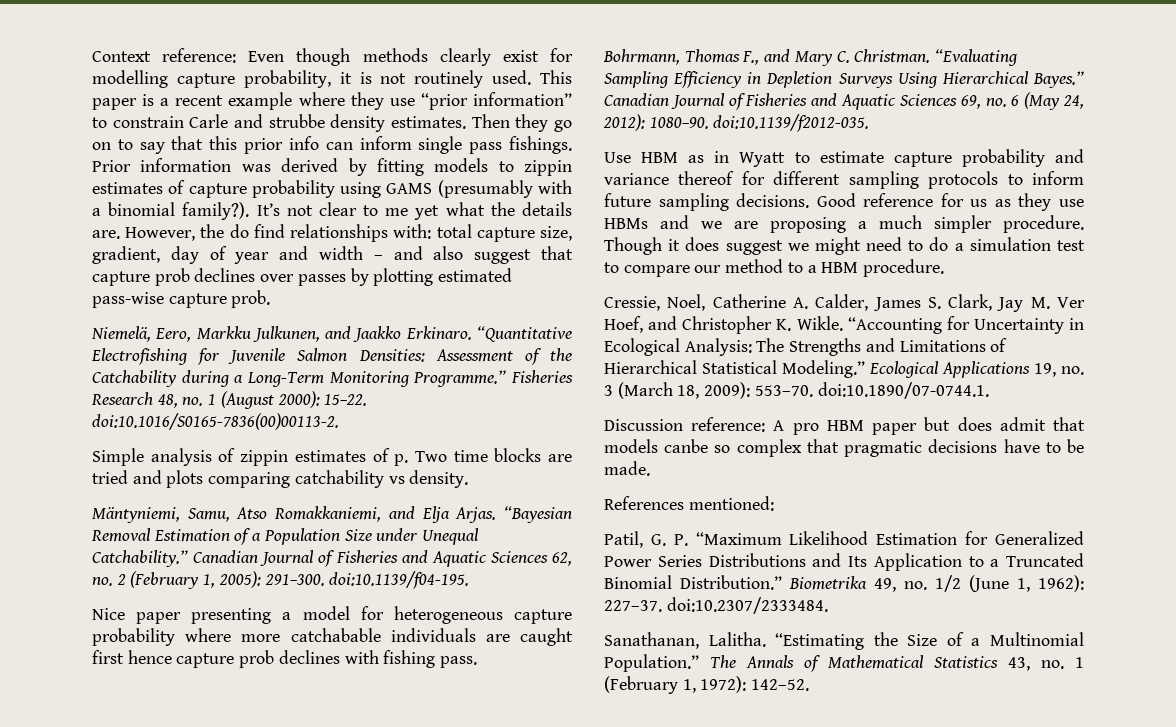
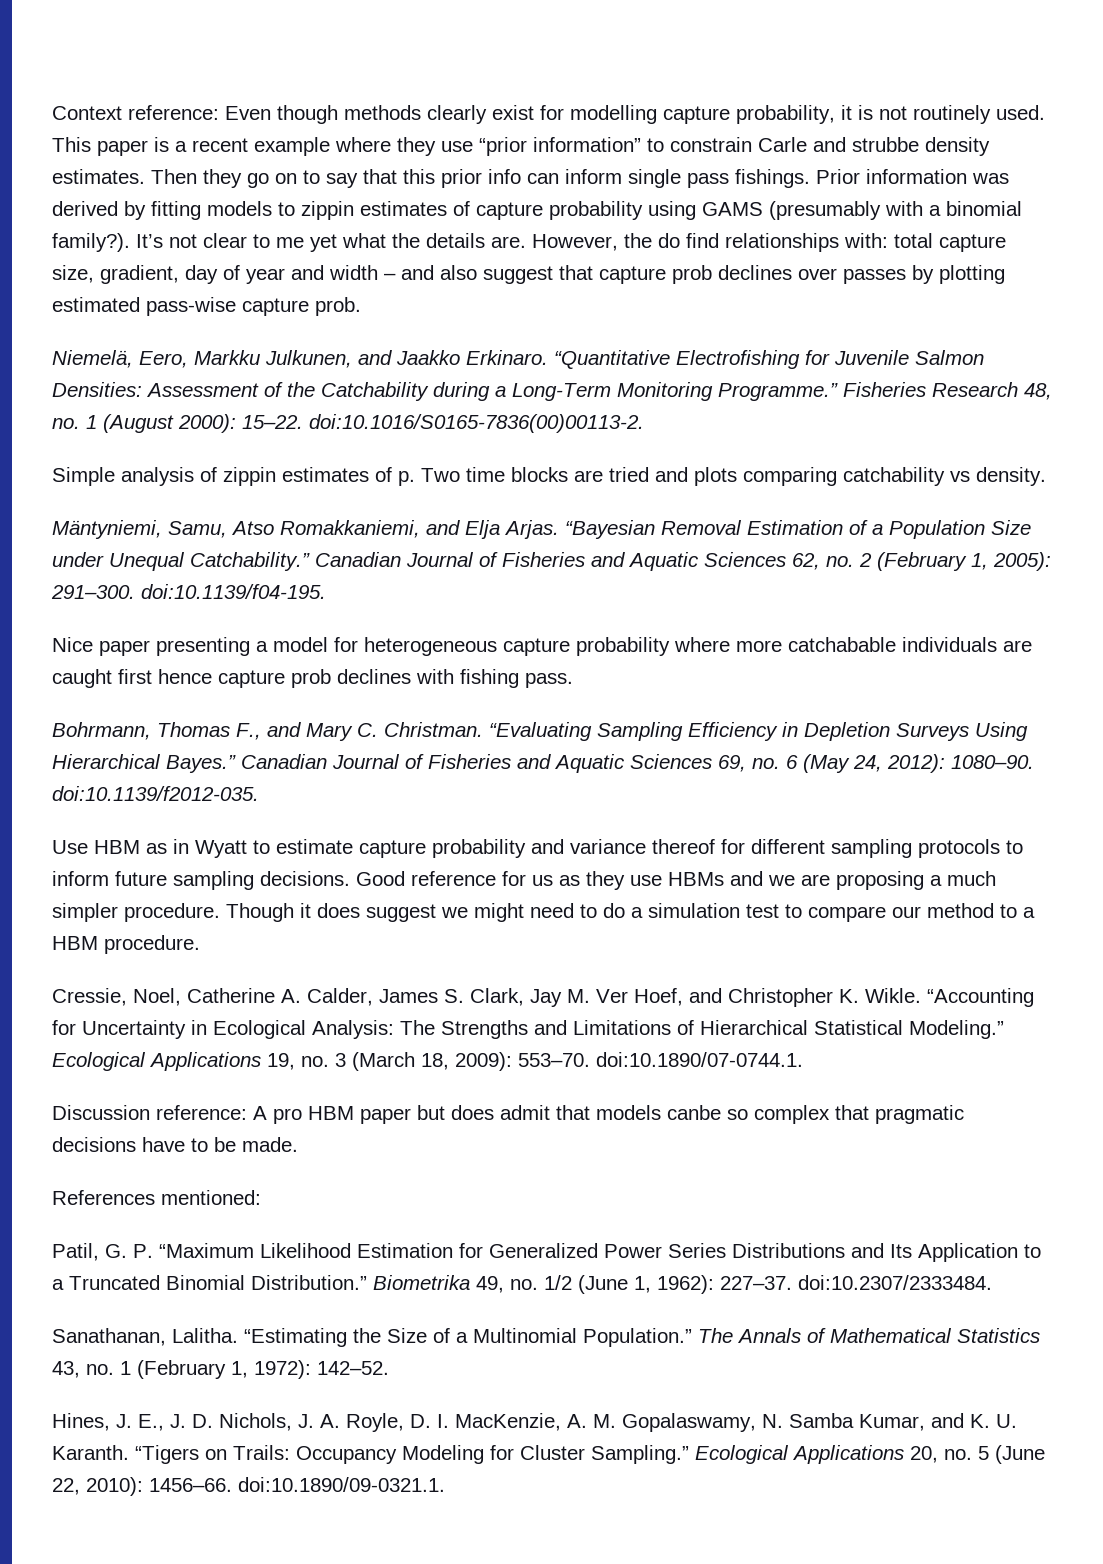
(810, 685) none -> [52,1413,1017,1432] [52,1445,1045,1464] [52,1477,445,1496] // Hines, J. E., J. D. Nichols, J. A. Royle, D. I. MacKenzie, A. M. Gopalaswamy, N. Samba Kumar, and K. U. Karanth. “Tigers on Trails: Occupancy Modeling for Cluster Sampling.” Ecological Applications 20, no. 5 (June 22, 2010): 1456–66. doi:10.1890/09-0321.1.

